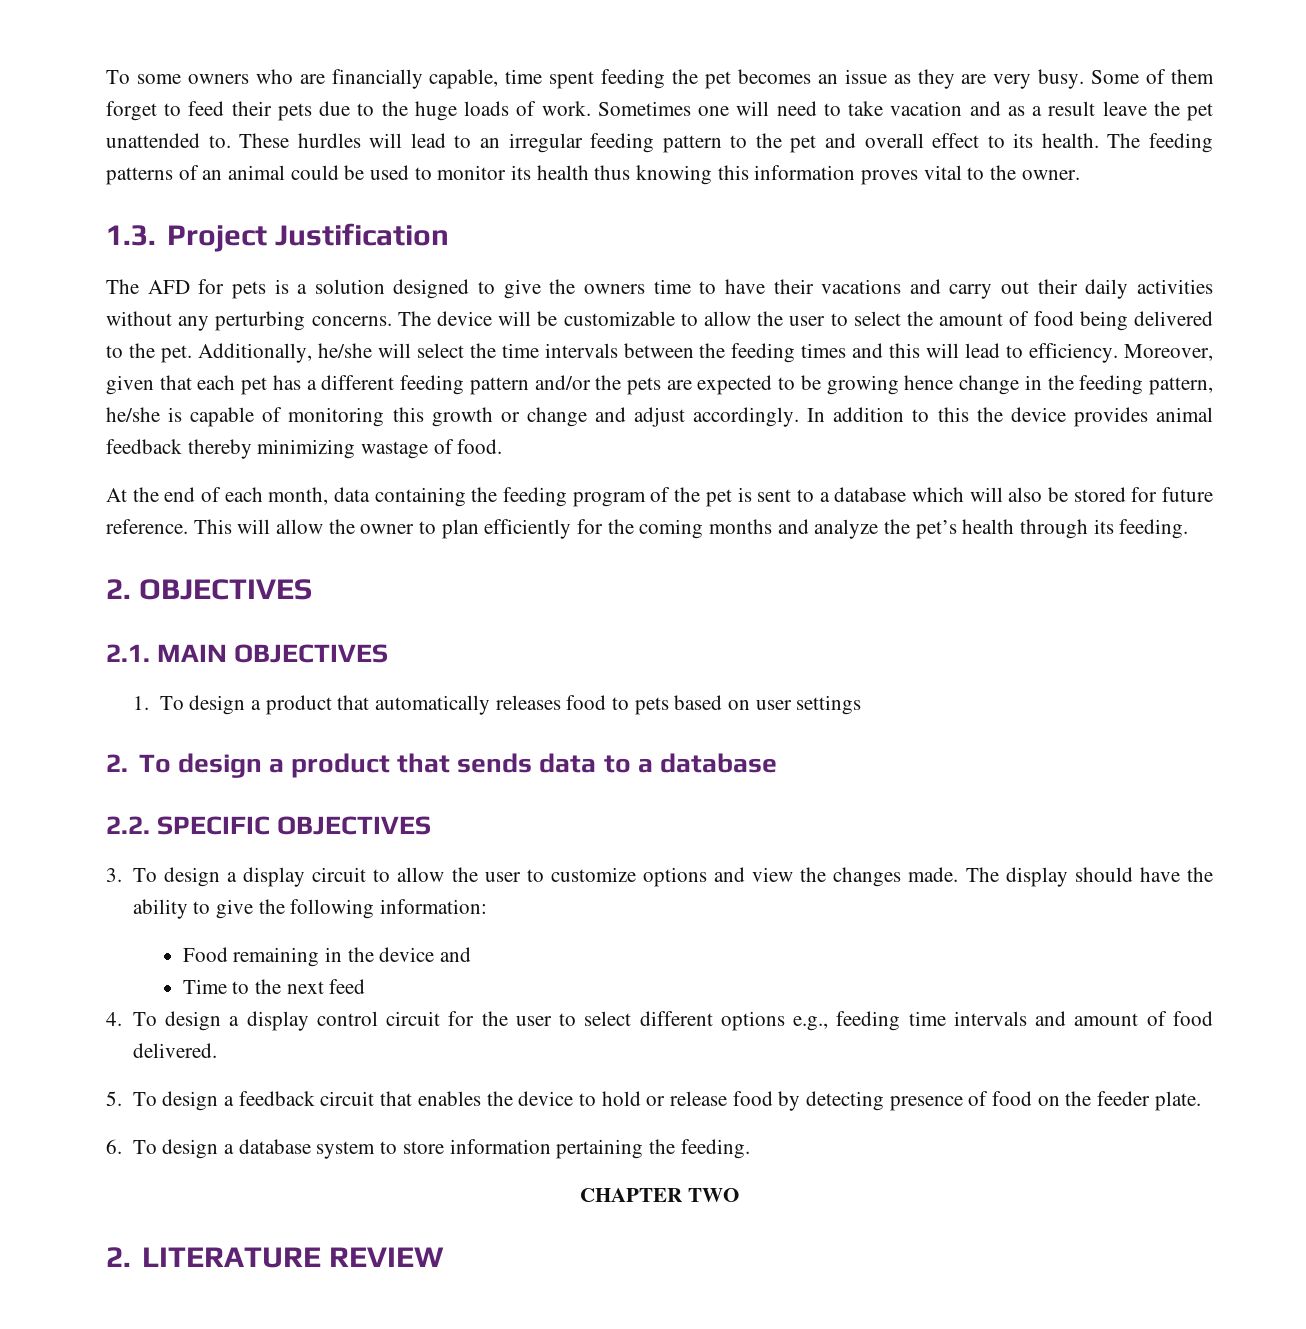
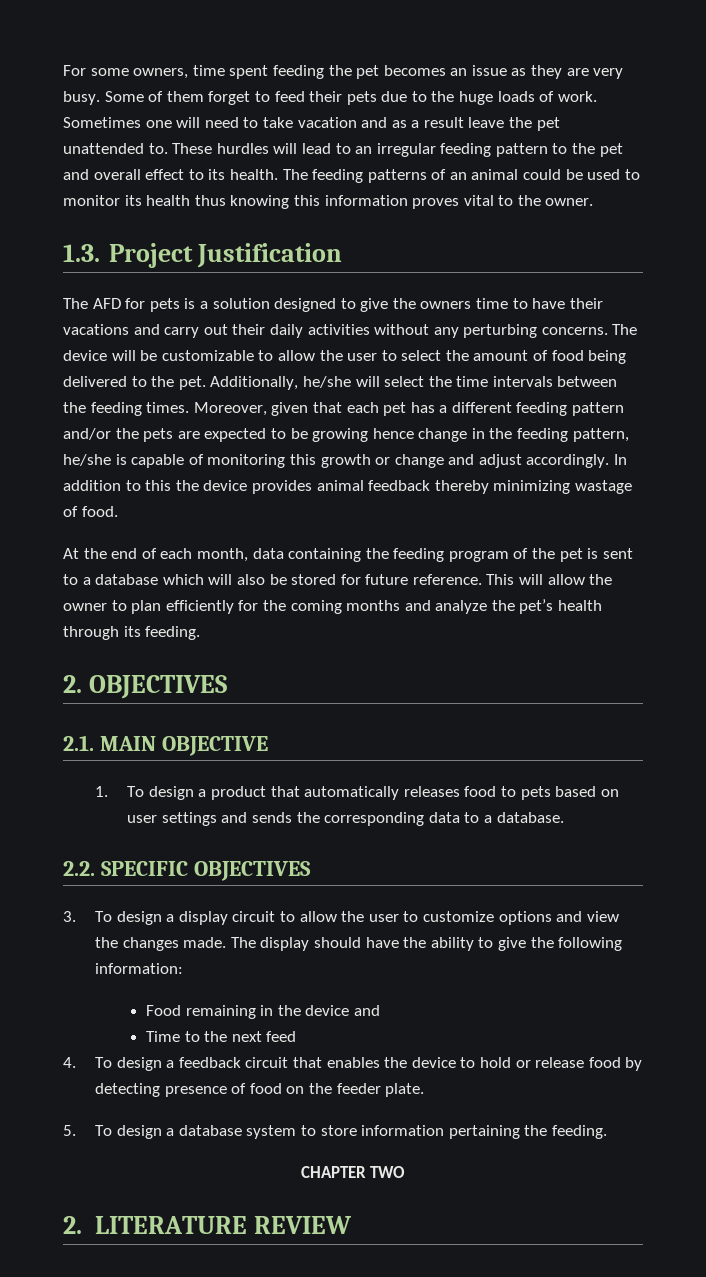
[106,69,499,89] To some owners who are financially capable, -> [63,65,189,79] For some owners,
[801,343,1119,363] times and this will lead to efficiency. -> [146,402,190,413] times.
[234,644,389,663] OBJECTIVES -> [161,736,268,756] OBJECTIVE
[106,753,533,778] // 2. To design a product that sends -> [221,812,425,826] and sends the corresponding
[659,753,777,773] database -> [496,812,564,823] database.
[246,1011,1213,1031] [132,1043,217,1058] [106,1091,235,1111] display control circuit for the user to select different options e.g., feeding time intervals and amount of food delivered. // 5. To design a -> (175, 1064) none
[106,1139,122,1154] 6. -> [63,1125,76,1136] 5.

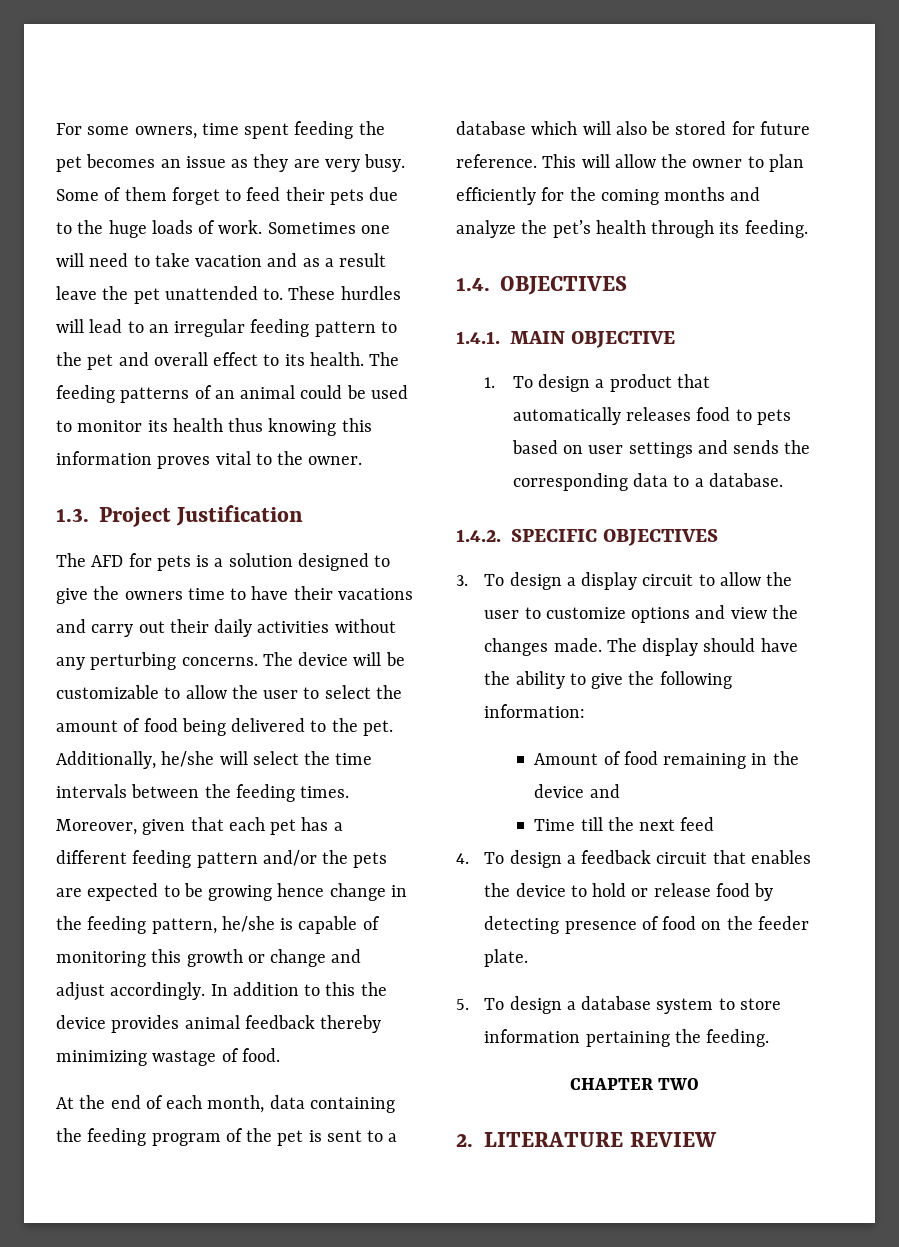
[63,675,227,699] [63,735,94,751] 2. OBJECTIVES // 2.1. -> [456,276,627,295] [456,331,500,344] 1.4. OBJECTIVES // 1.4.1.
[63,861,95,876] 2.2. -> [456,529,501,542] 1.4.2.
[145,1005,181,1016] Food -> [534,751,658,765] Amount of food
[184,1031,200,1042] to -> [580,817,603,831] till

